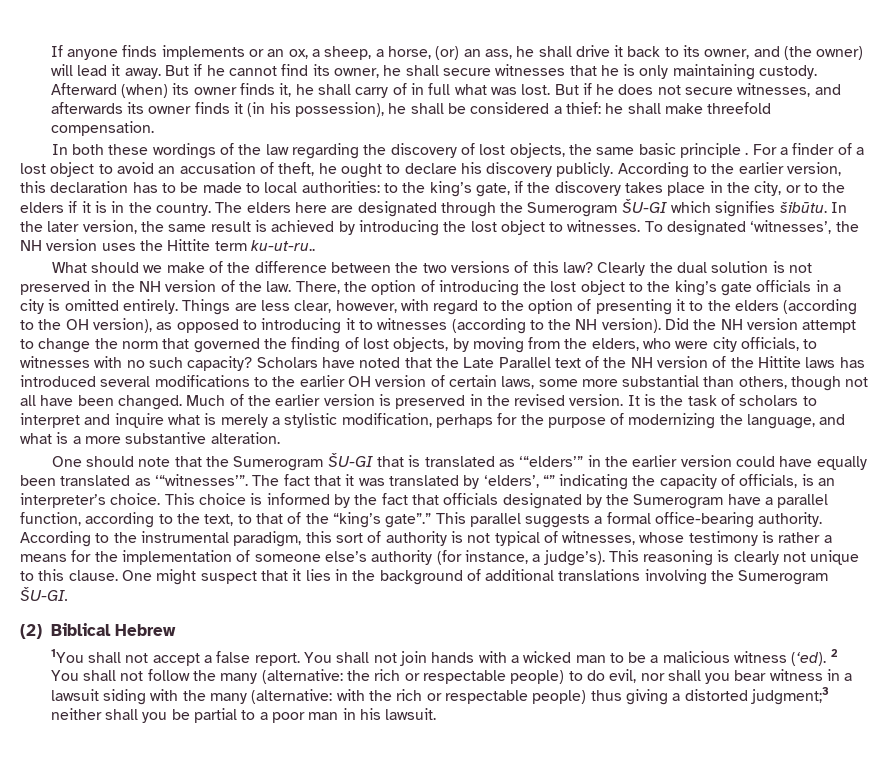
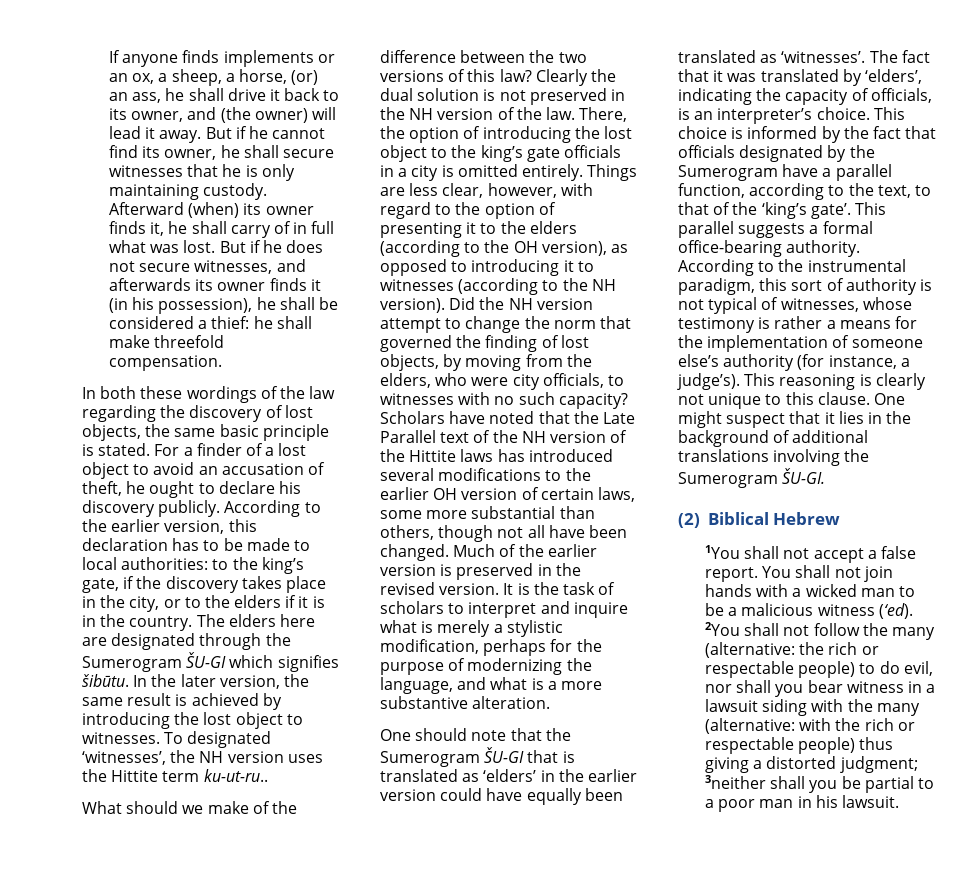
[745,152,749,155] . -> [82,443,151,456] is stated.
[519,456,584,467] ‘“elders’” -> [483,769,537,782] ‘elders’
[154,474,248,486] ‘“witnesses’”. -> [781,51,866,63] ‘witnesses’.
[542,475,555,486] “” -> (922, 76) none
[332,512,432,528] “king’s gate”.” -> [761,202,851,219] ‘king’s gate’.
[830,649,838,657] [50,670,79,681] 2 You -> [705,622,741,636] 2You
[750,687,829,705] [50,708,102,720] judgment;3 neither -> [839,756,918,773] [705,775,767,789] judgment; 3neither

